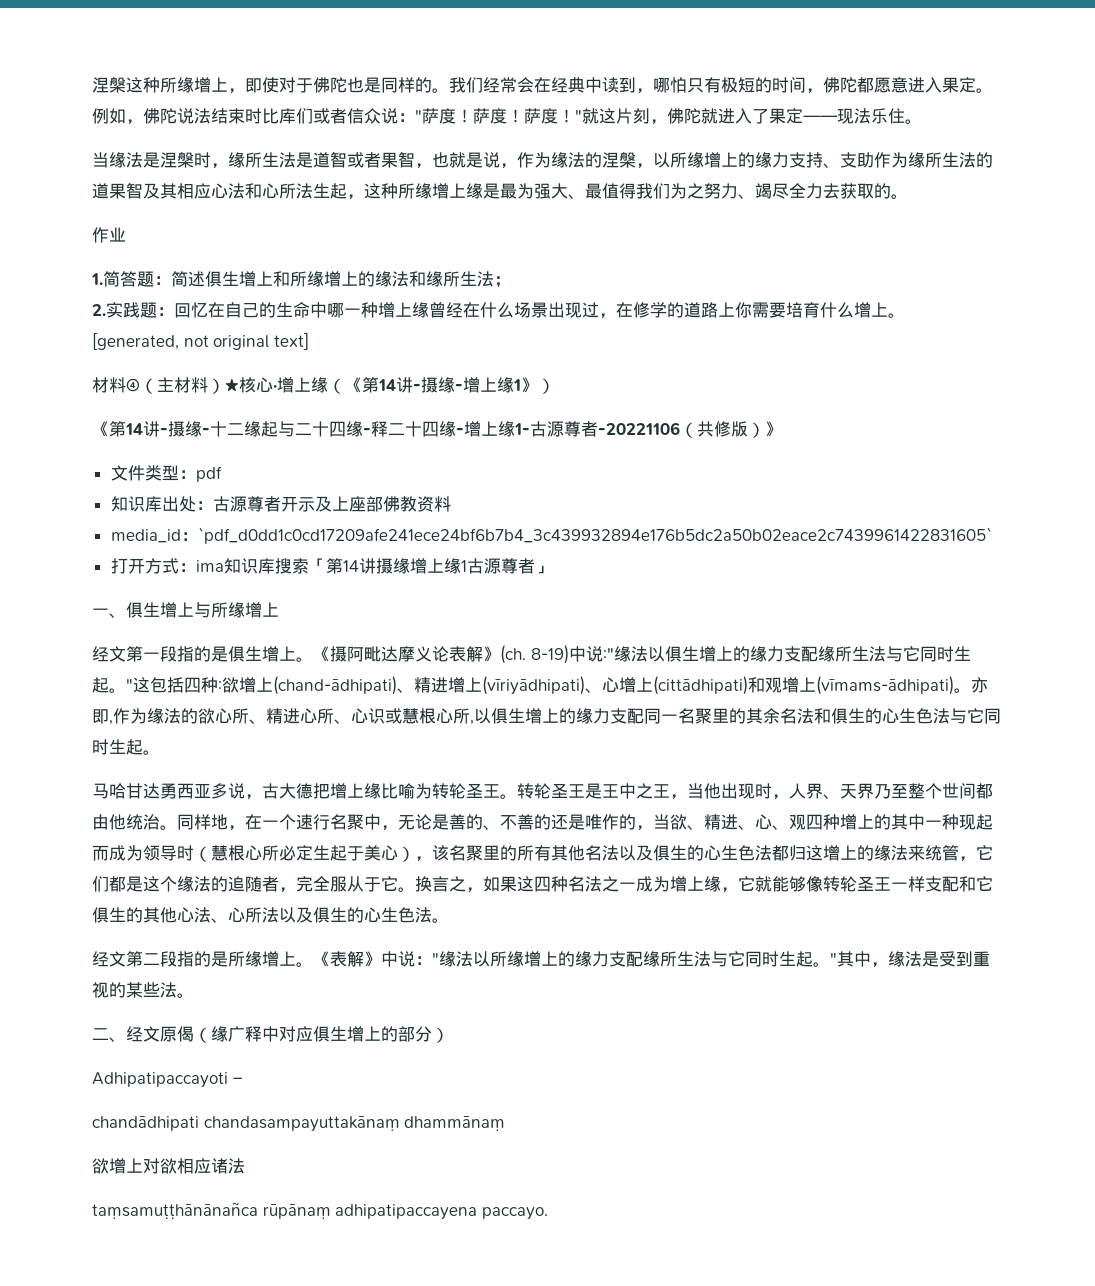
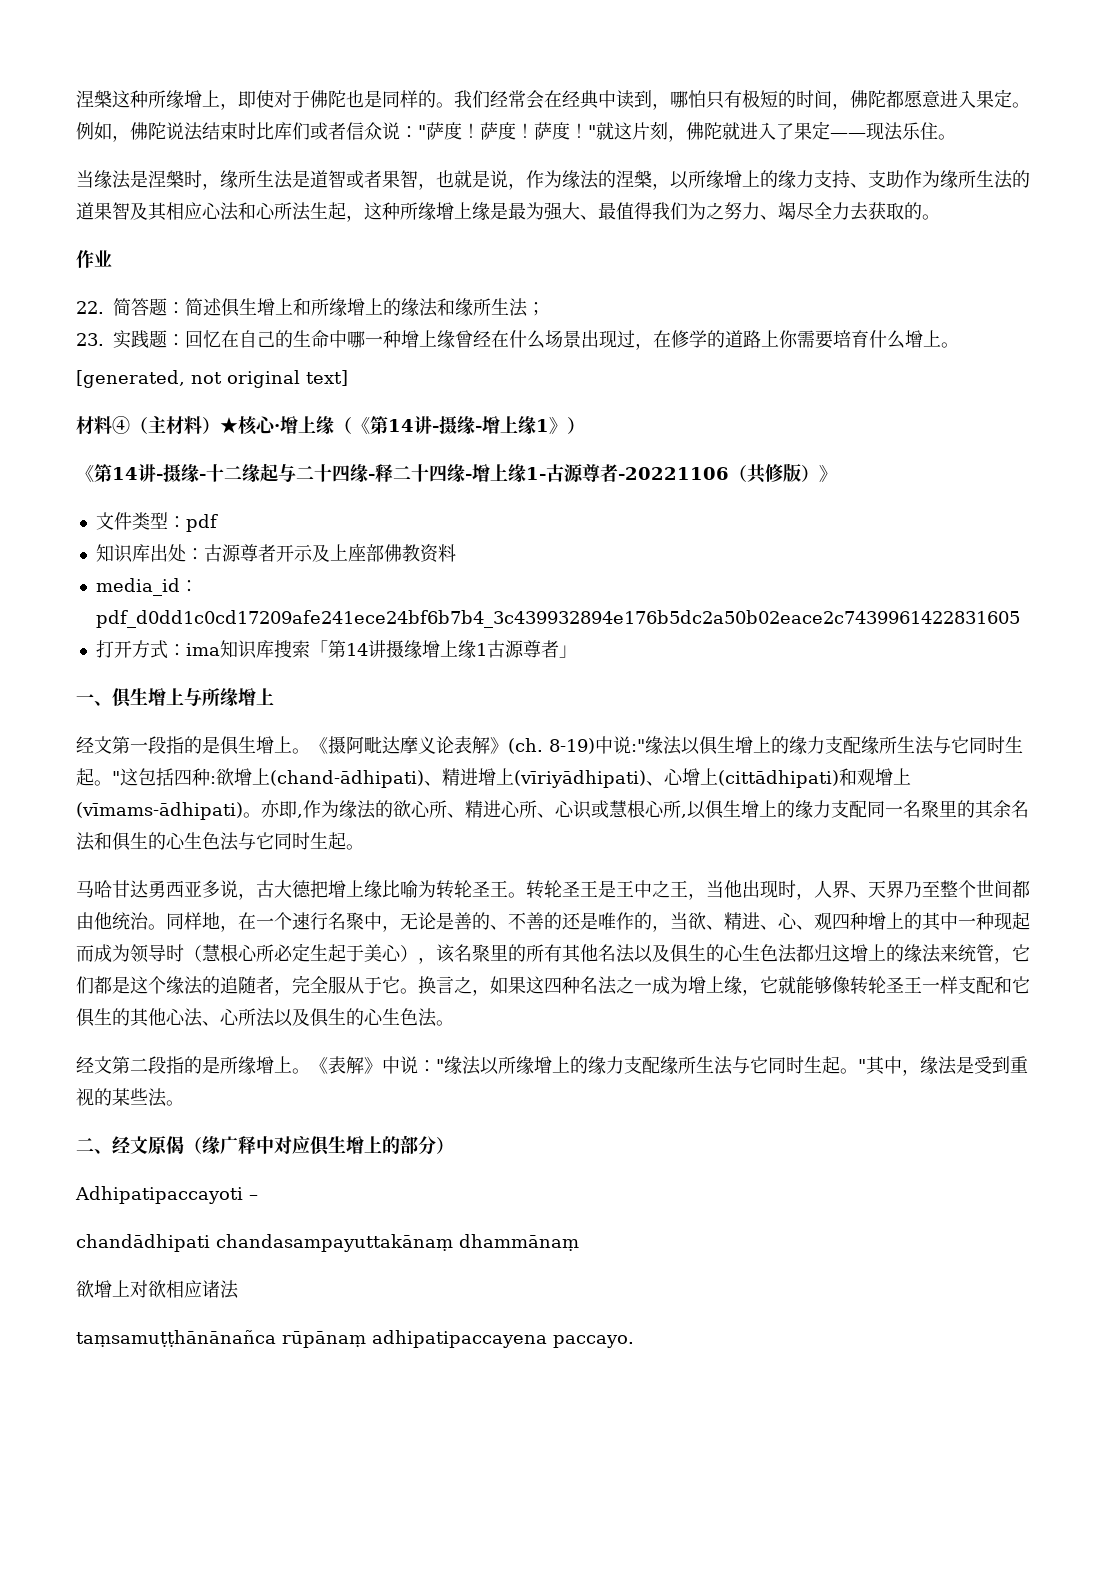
[91,273,103,285] 1. -> [76,301,104,314] 22.
[92,304,106,316] 2. -> [76,333,104,346] 23.
[197,527,992,544] `pdf_d0dd1c0cd17209afe241ece24bf6b7b4_3c439932894e176b5dc2a50b02eace2c7439961422831605` -> [95,610,1020,628] pdf_d0dd1c0cd17209afe241ece24bf6b7b4_3c439932894e176b5dc2a50b02eace2c7439961422831605

